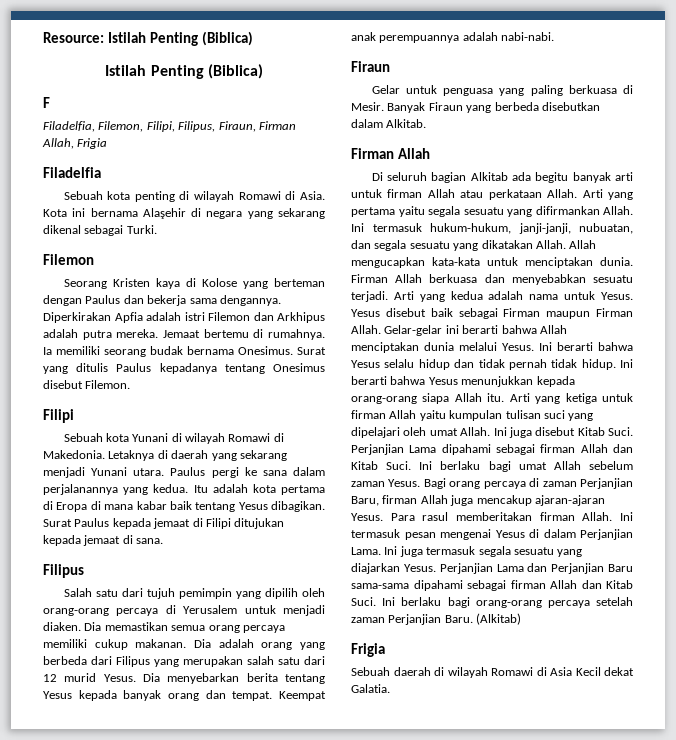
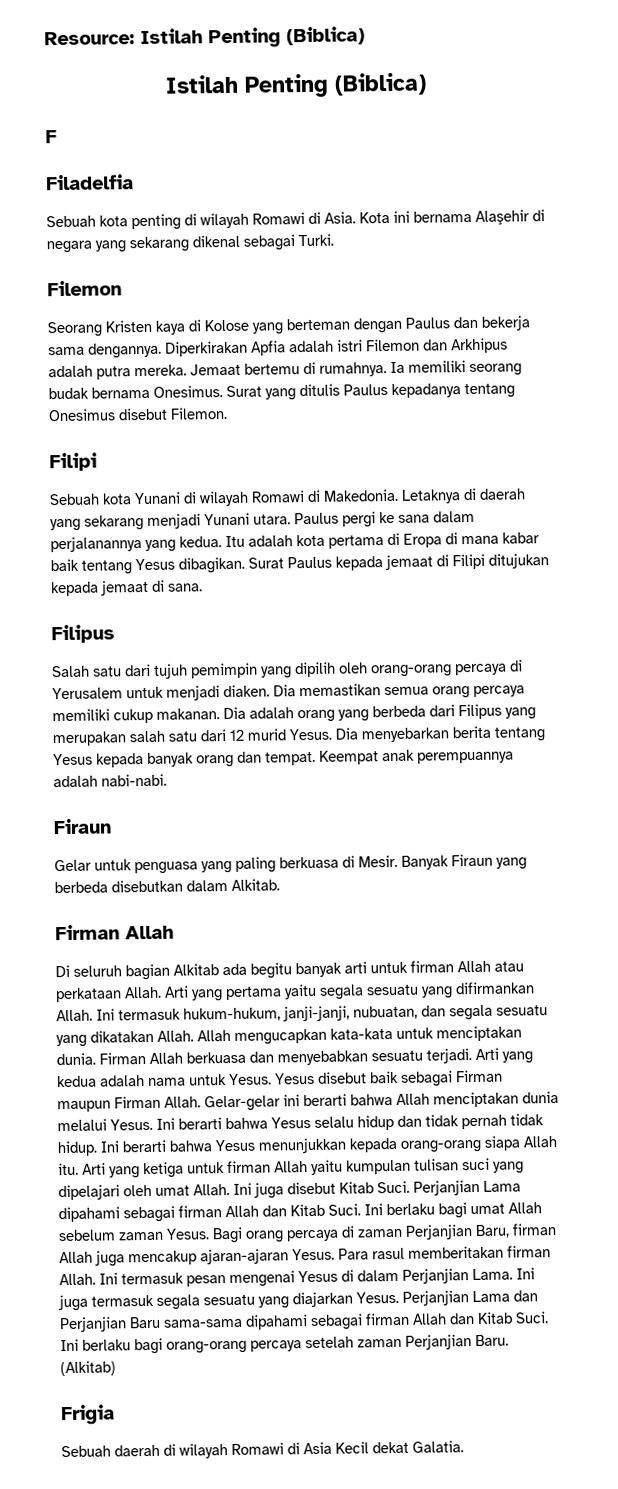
[43,121,296,132] [42,138,108,149] // Filadelfia, Filemon, Filipi, Filipus, Firaun, Firman Allah, Frigia -> (57, 137) none

